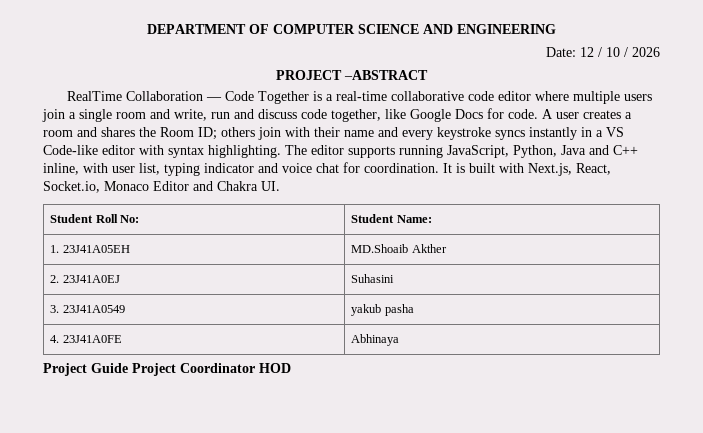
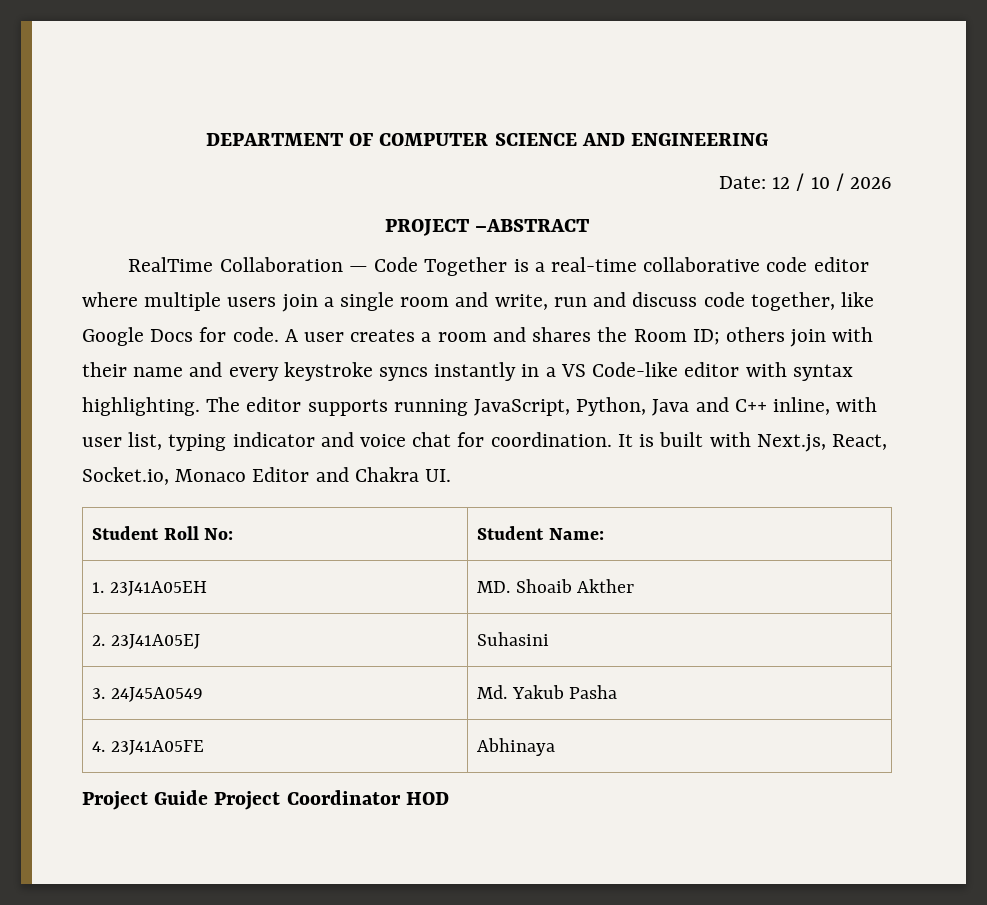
[351,244,409,253] MD.Shoaib -> [476,579,572,593] MD. Shoaib
[62,275,120,283] 23J41A0EJ -> [110,634,200,649] 23J41A05EJ
[62,305,125,313] [351,304,414,316] 23J41A0549 | yakub pasha -> [110,687,203,702] [476,685,618,699] 24J45A0549 | Md. Yakub Pasha
[62,335,122,343] 23J41A0FE -> [110,740,204,755] 23J41A05FE

